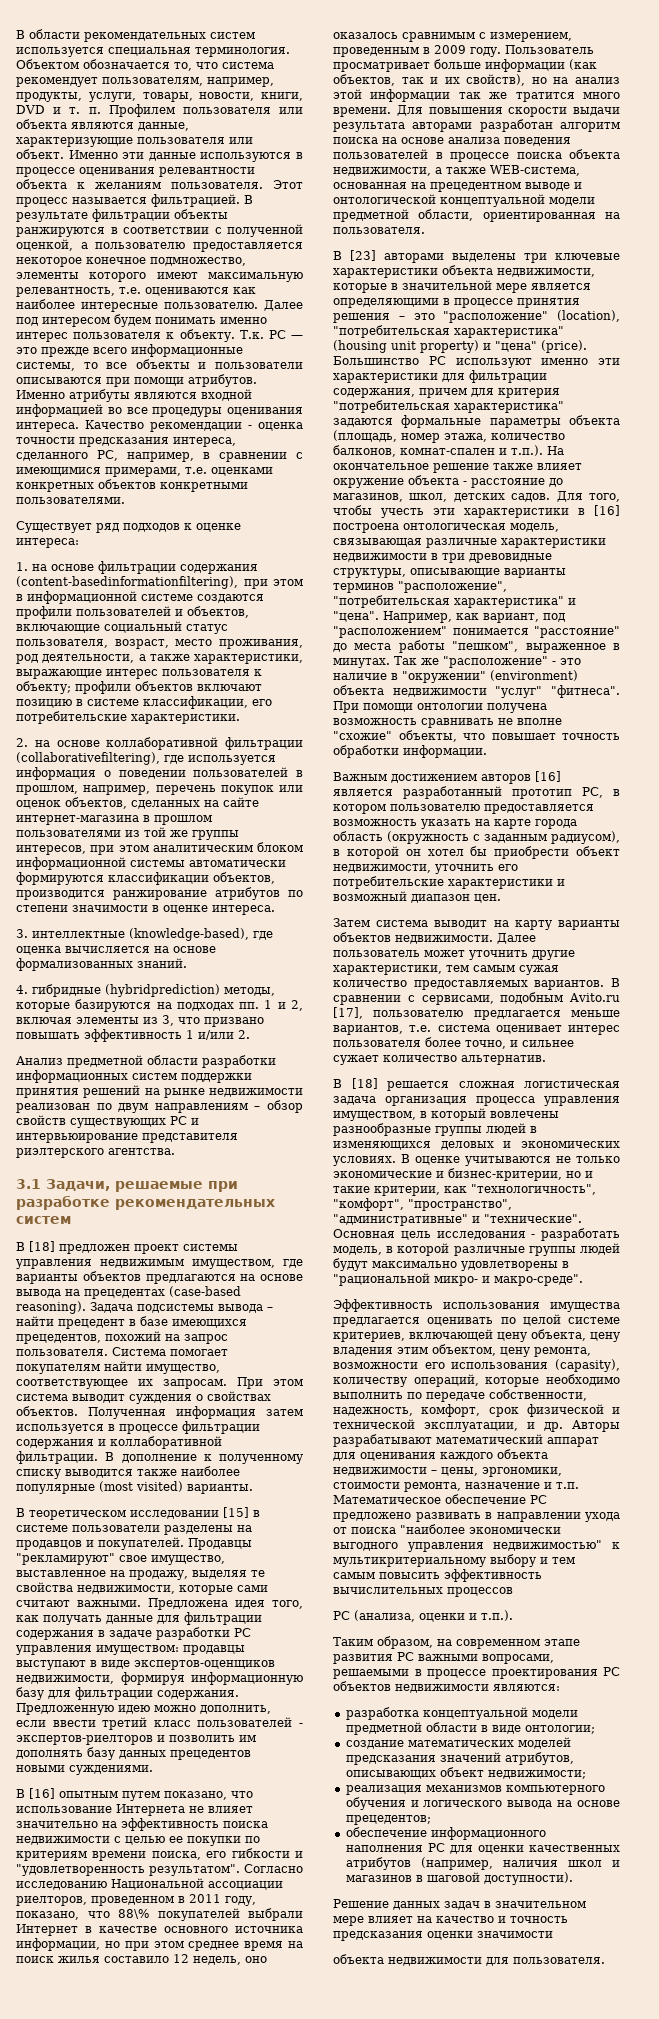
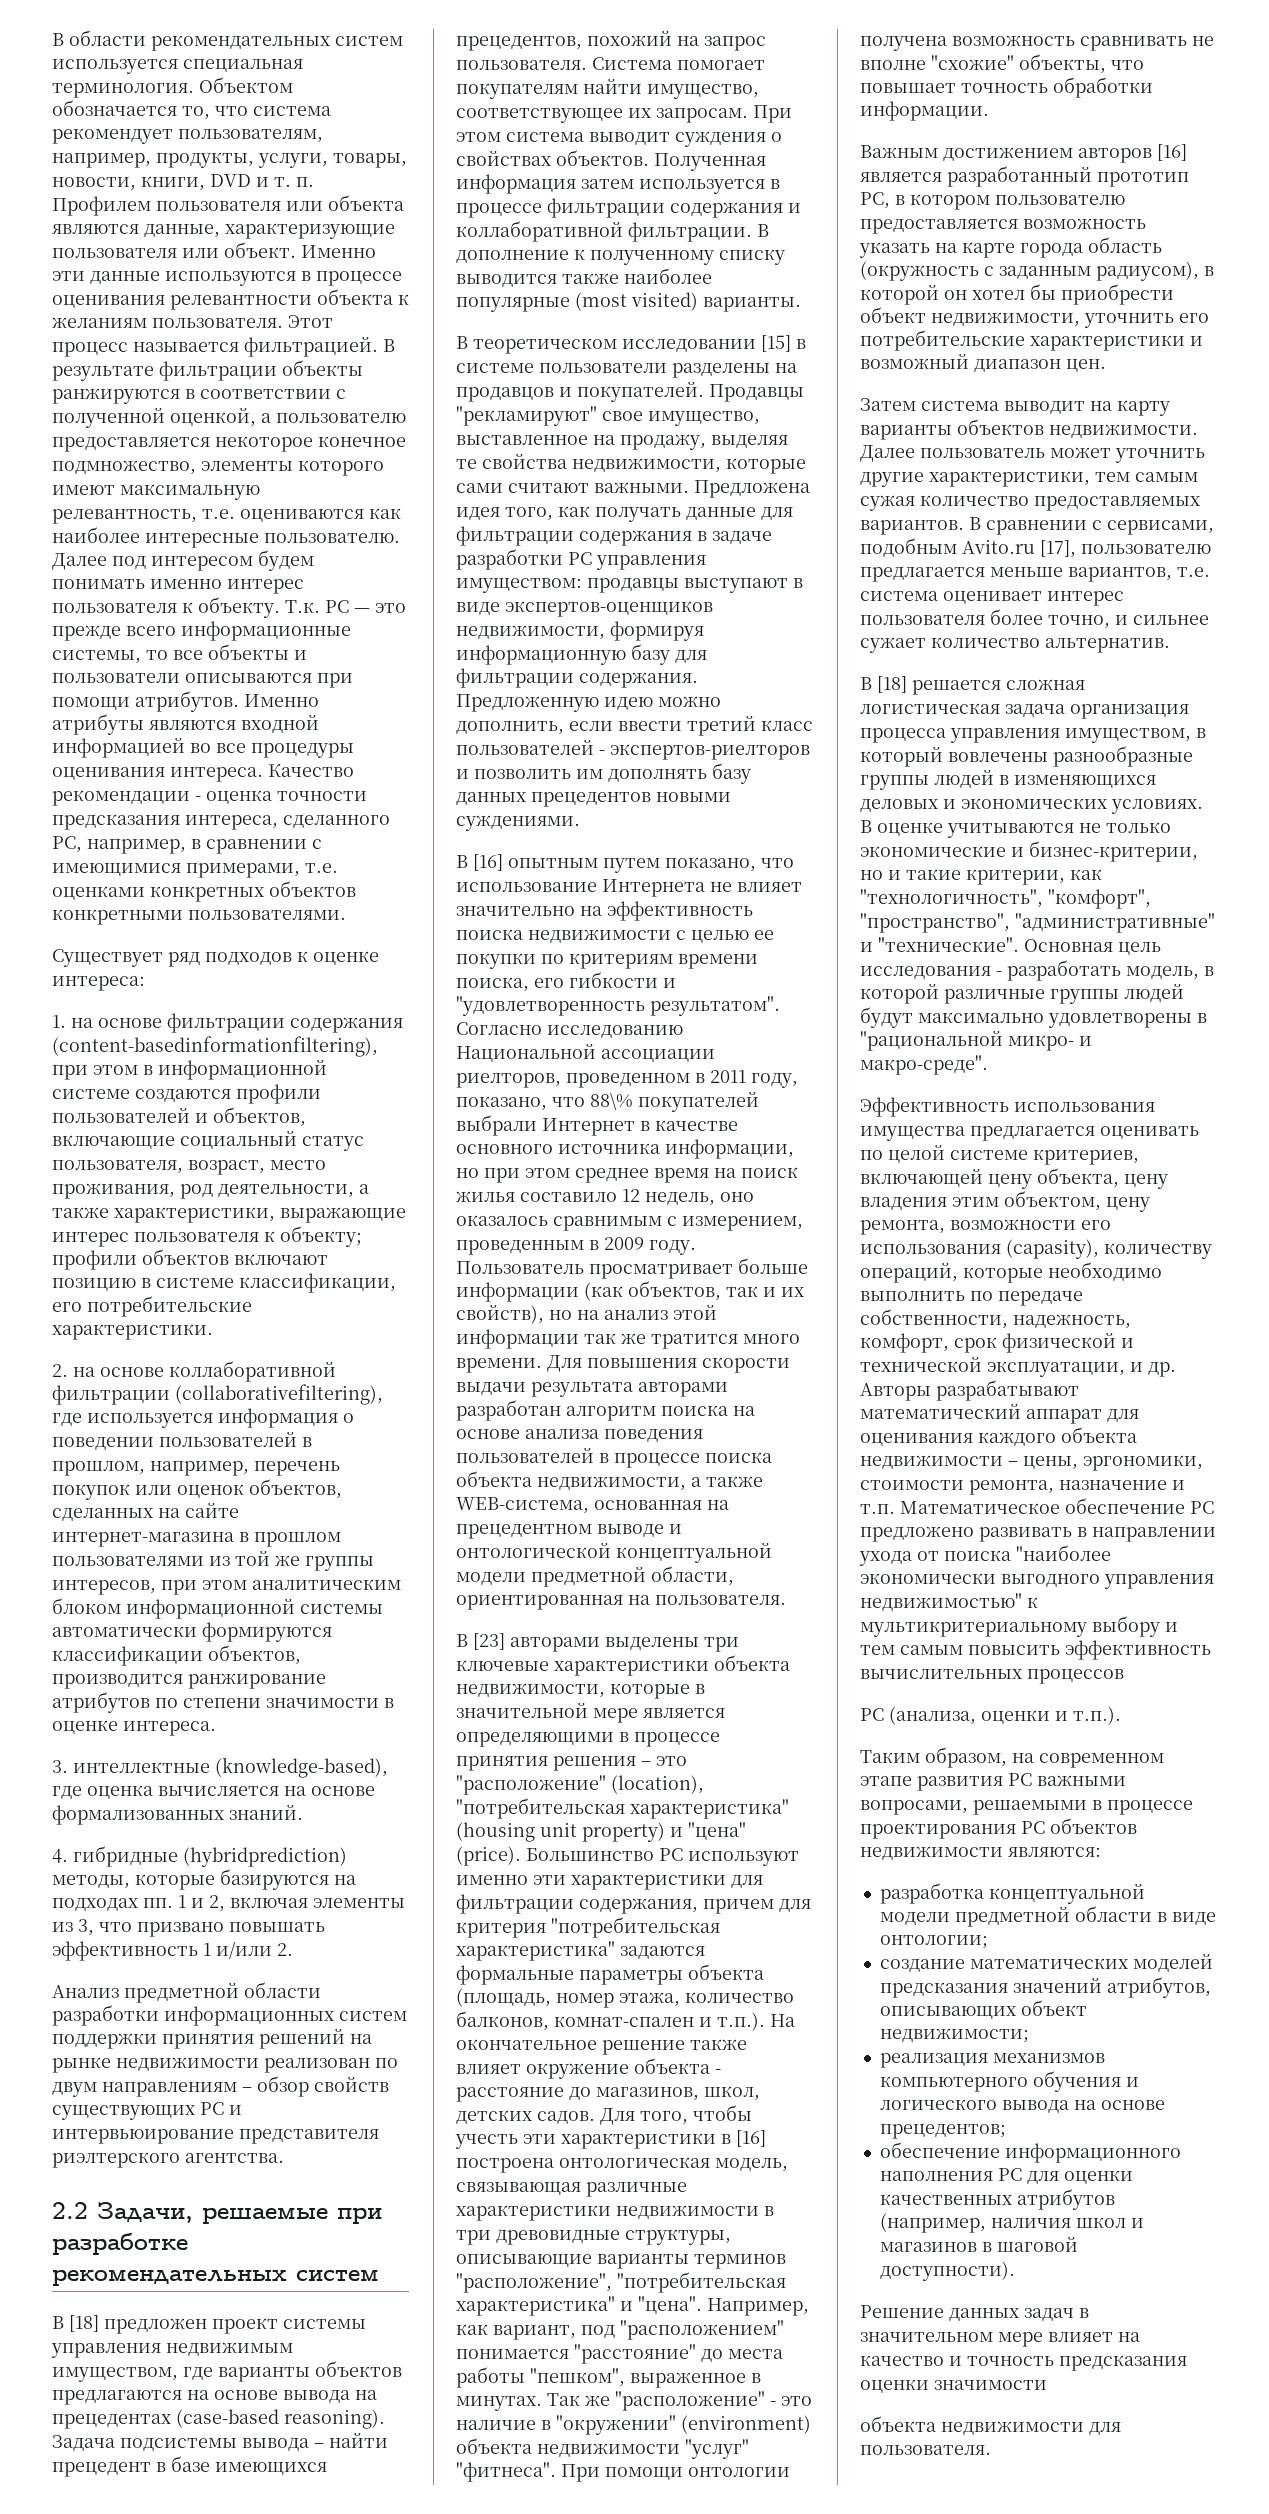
[16,1179,41,1189] 3.1 -> [52,2202,88,2219] 2.2

